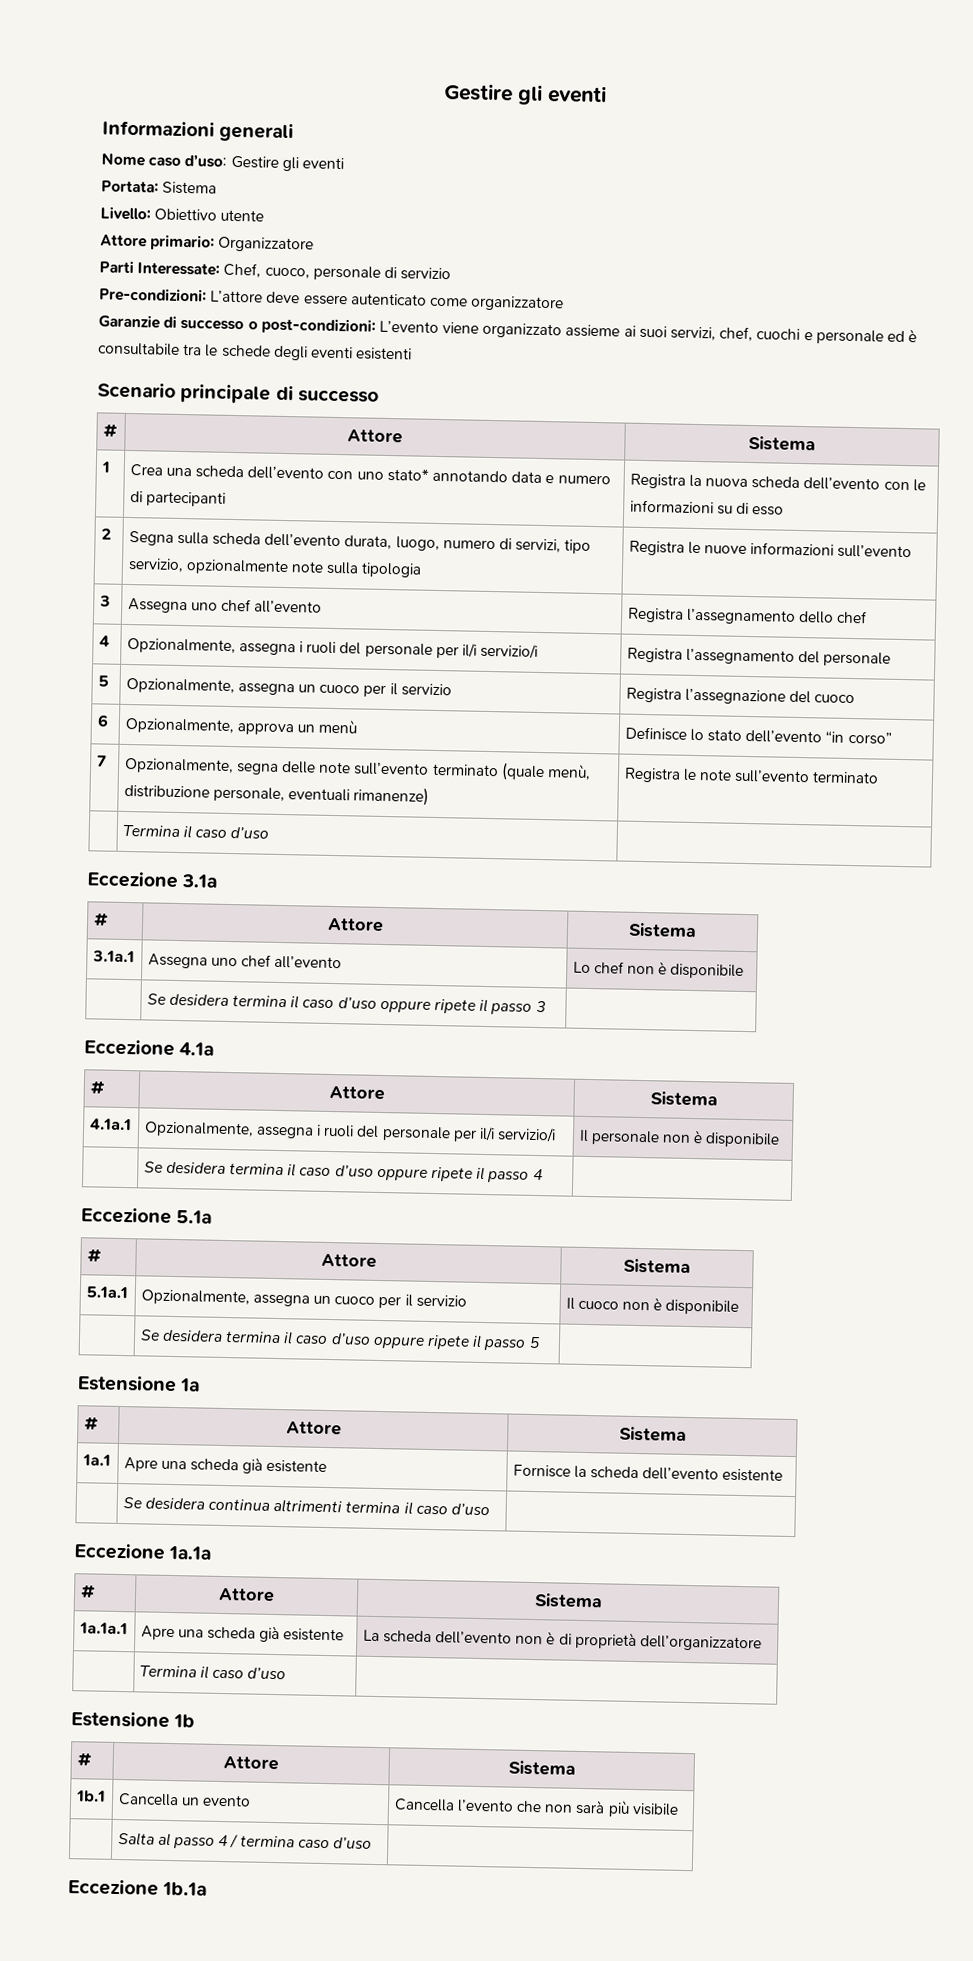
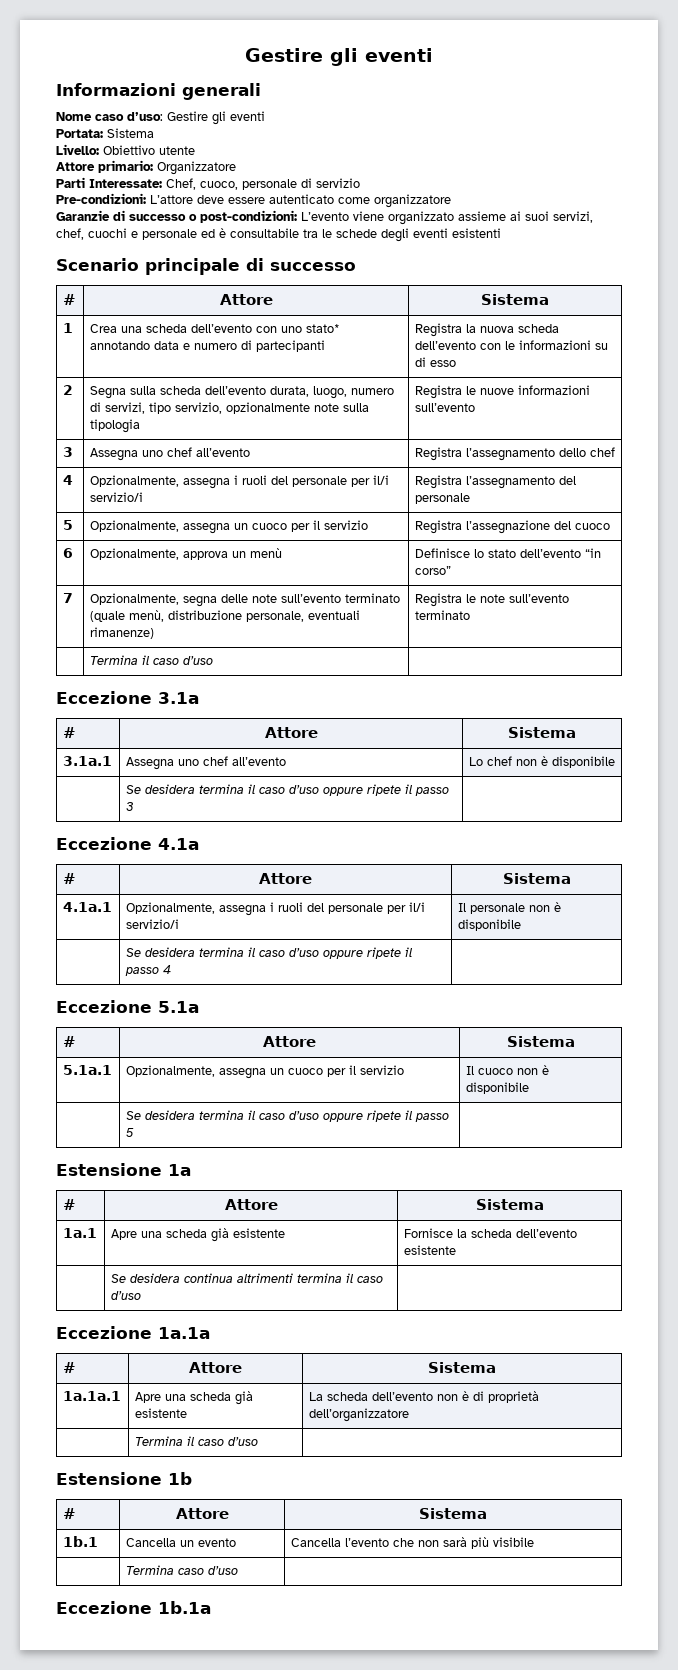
[117,1832,295,1849] Salta al passo 4 / termina -> [125,1565,174,1575] Termina

